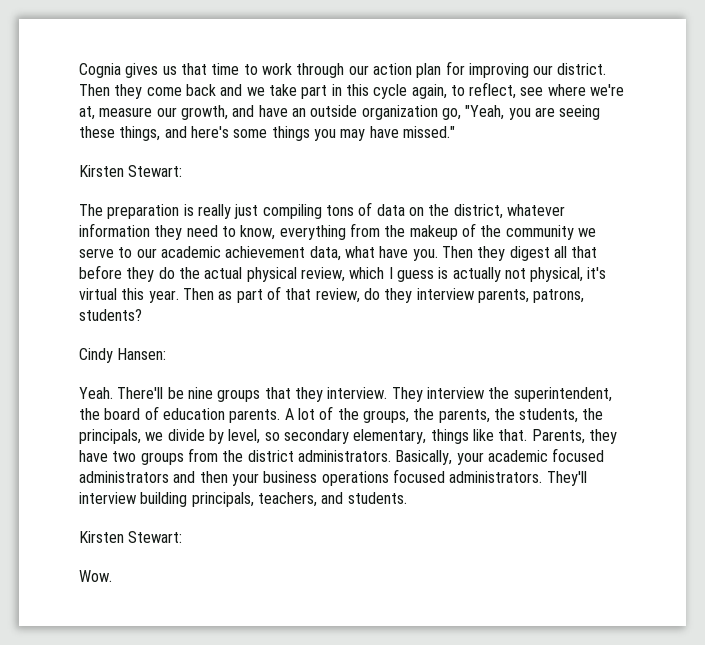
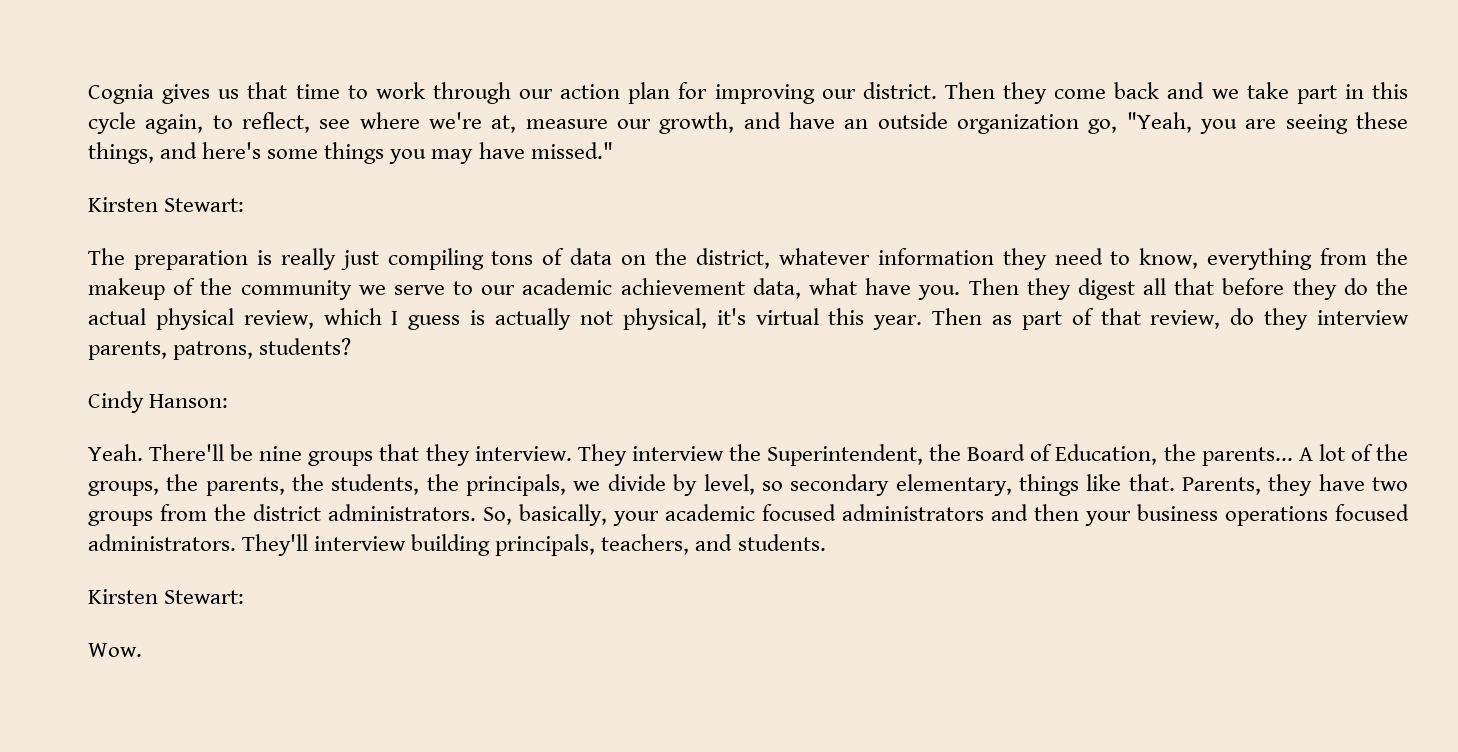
[117,348,167,360] Hansen: -> [149,394,229,408] Hanson:
[513,387,612,402] [79,406,281,423] superintendent, the board of education parents. -> [767,444,1293,466] Superintendent, the Board of Education, the parents...
[395,450,453,465] Basically, -> [483,504,607,526] So, basically,

